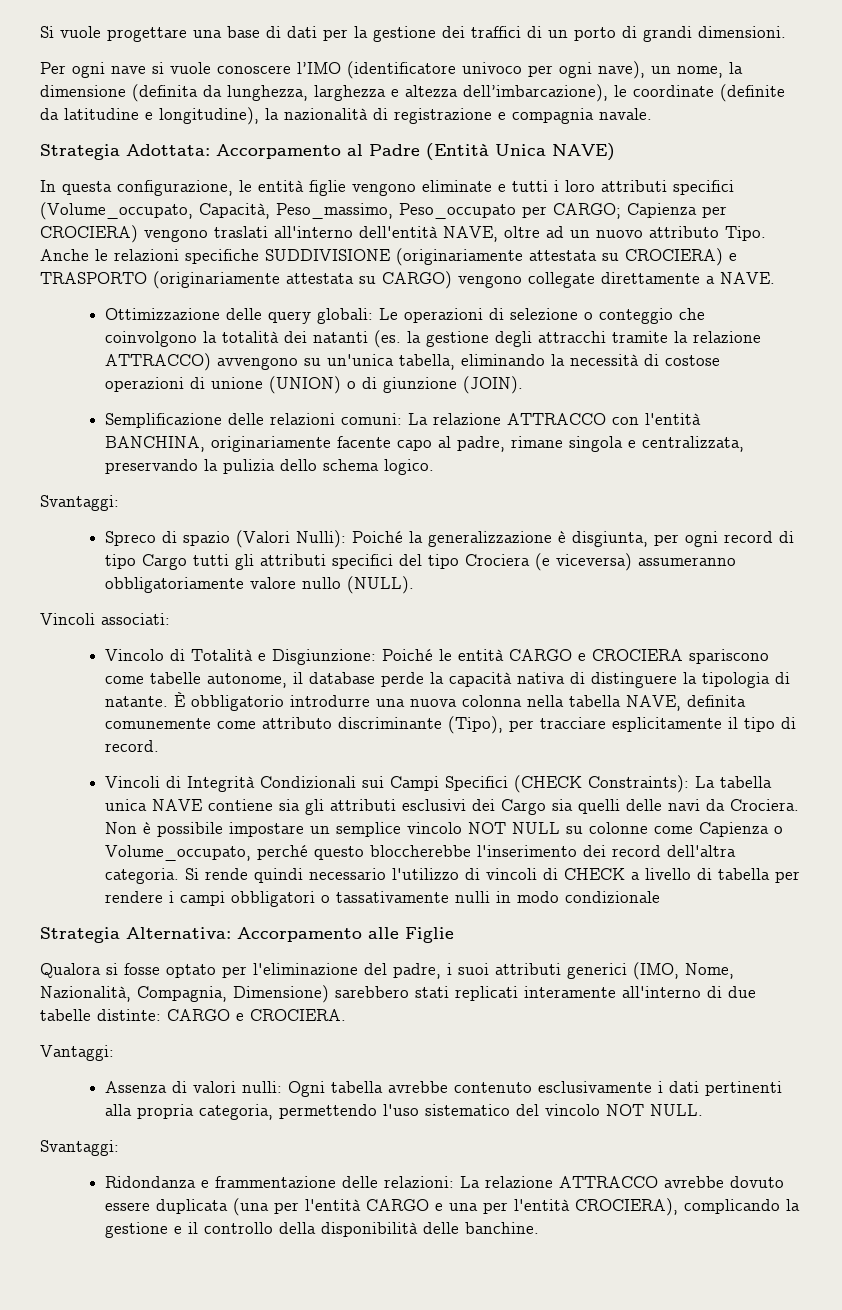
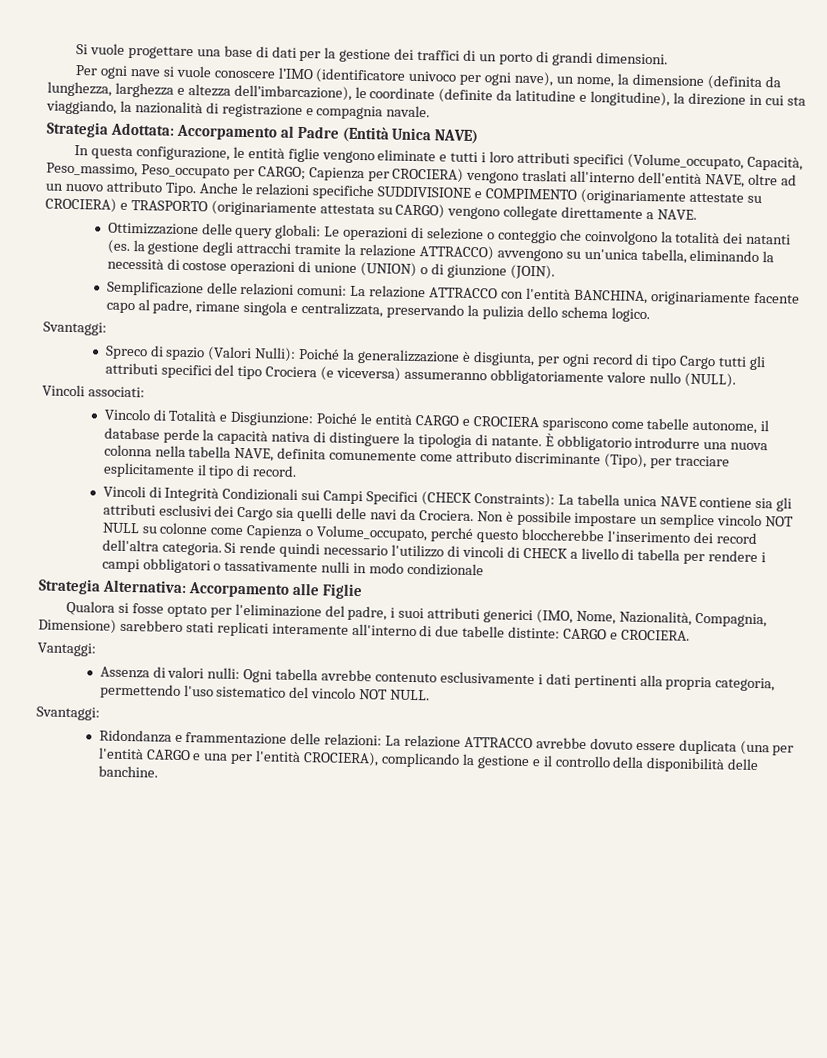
(279, 114) none -> [687,92,806,106] [46,99,132,115] direzione in cui sta viaggiando, la
[396,248,597,266] (originariamente attestata -> [474,188,744,205] e COMPIMENTO (originariamente attestate

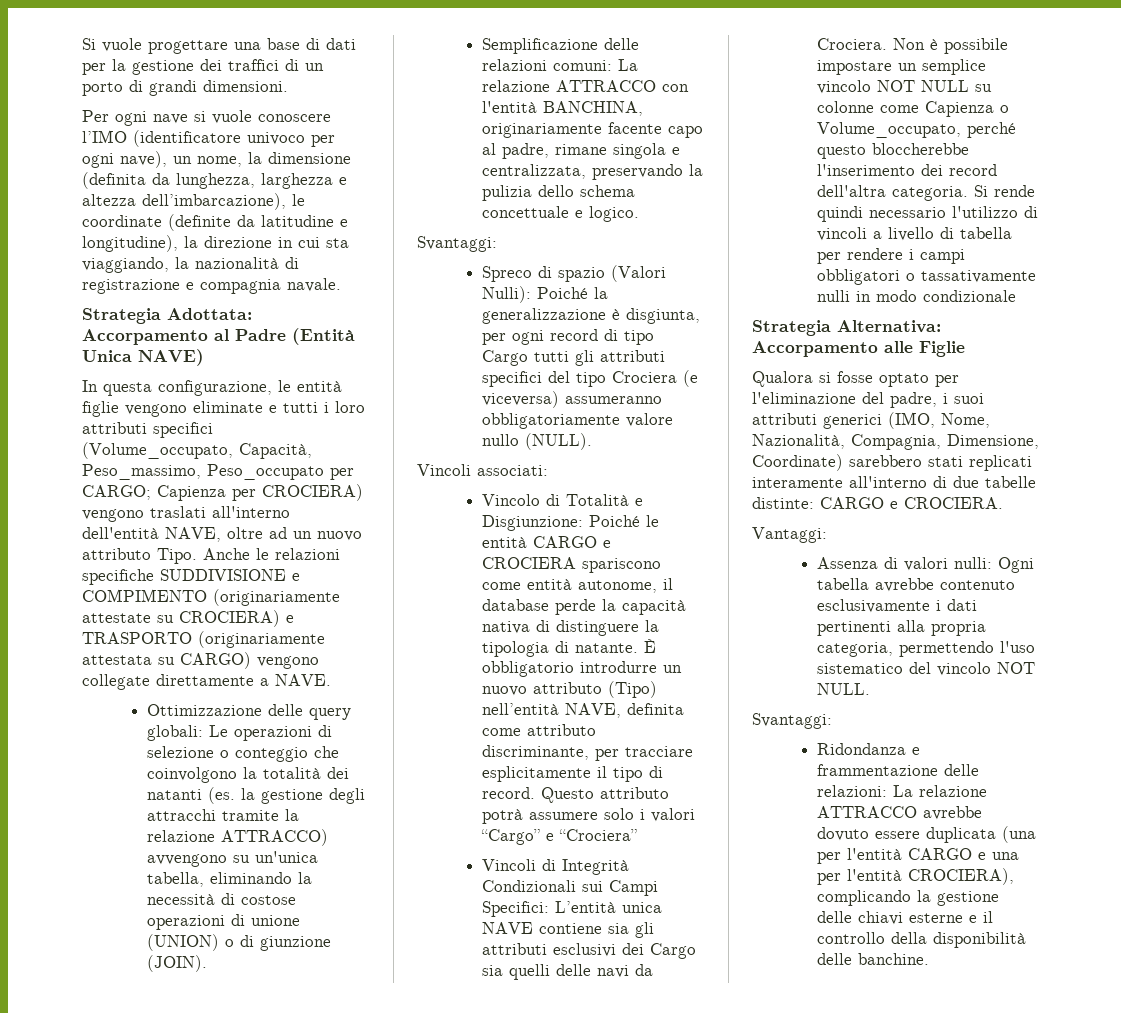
(608, 312) none -> [481,206,583,218] concettuale e
[646,418,690,430] tabelle -> [526,579,572,590] entità
[703,442,769,451] [103,444,232,458] una nuova colonna nella tabella -> [662,665,682,673] [481,681,657,698] [481,703,559,715] un nuovo attributo (Tipo) nell’entità
[329,450,418,462] comunemente -> (684, 709) none
[514,451,647,469] discriminante (Tipo), -> [481,745,589,760] discriminante,
(298, 471) none -> [540,787,669,803] [481,808,695,824] [480,829,637,845] Questo attributo potrà assumere solo i valori “Cargo” e “Crociera”
[366,491,620,508] Specifici (CHECK Constraints): La tabella -> [481,901,616,917] Specifici: L’entità
[506,546,568,559] di CHECK -> (867, 234) none
[38,618,117,634] Dimensione) -> [947,434,1039,449] [752,454,843,471] Dimensione, Coordinate)
(530, 762) none -> [816,911,963,925] delle chiavi esterne

